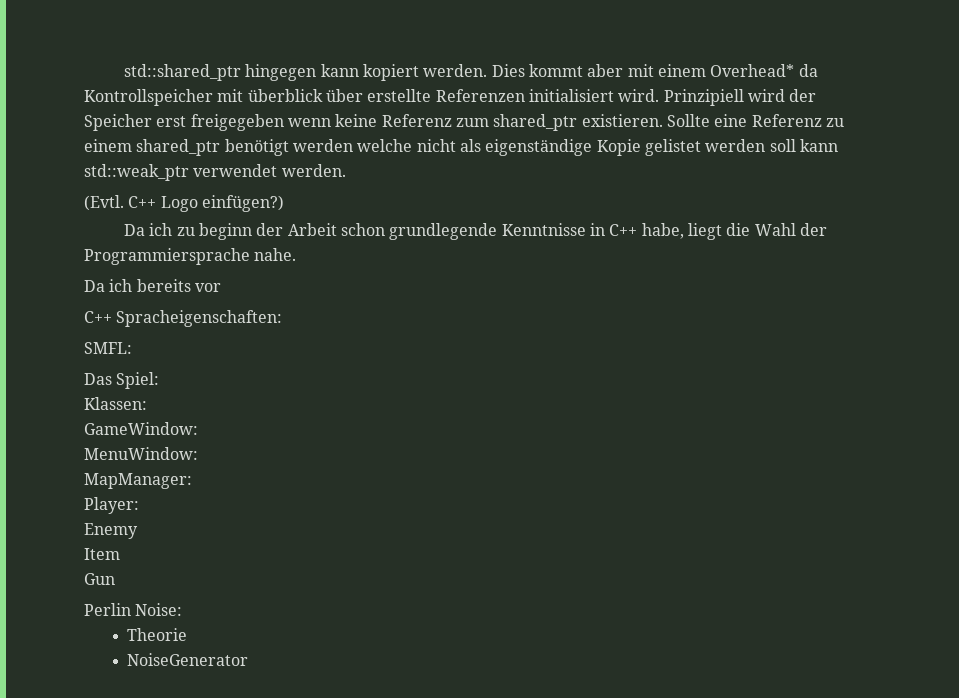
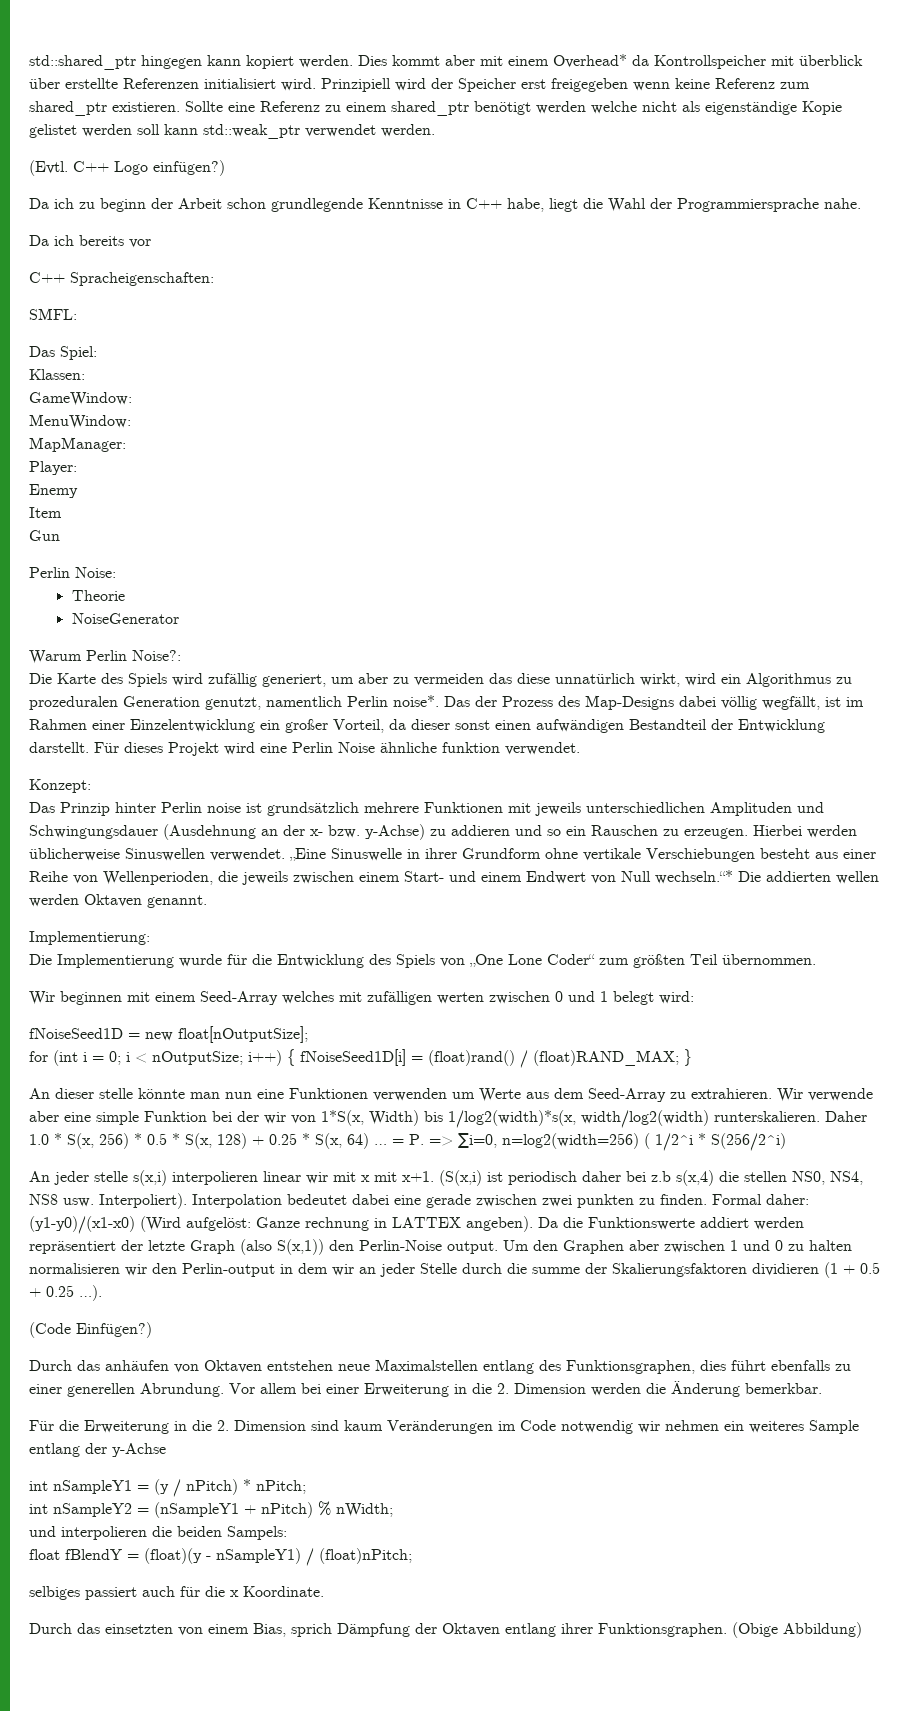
(249, 659) none -> [29,650,181,664] [29,673,852,687] [29,695,864,710] [29,719,825,733] [29,742,580,756] [29,779,91,793] [29,802,824,816] [29,824,857,840] [29,848,876,862] [29,870,879,885] [29,894,207,908] [29,931,150,945] [29,954,816,968] [29,991,694,1005] [29,1026,308,1043] [29,1049,692,1068] [29,1088,873,1102] [29,1110,867,1128] [29,1133,786,1151] [29,1170,863,1186] [29,1193,809,1209] [29,1216,804,1234] [29,1239,852,1255] [29,1262,880,1278] [29,1285,102,1301] [29,1322,152,1338] [29,1359,851,1374] [29,1381,822,1397] [29,1420,859,1434] [29,1443,166,1457] [29,1479,306,1497] [29,1501,393,1518] [29,1526,287,1540] [29,1548,412,1566] [29,1586,324,1600] [29,1622,862,1638] // Warum Perlin Noise?: // Die Karte des Spiels wird zufällig generiert, um aber zu vermeiden das diese unnatürlich wirkt, wird ein Algorithmus zu prozeduralen Generation genutzt, namentlich Perlin noise*. Das der Prozess des Map-Designs dabei völlig wegfällt, ist im Rahmen einer Einzelentwicklung ein großer Vorteil, da dieser sonst einen aufwändigen Bestandteil der Entwicklung darstellt. Für dieses Projekt wird eine Perlin Noise ähnliche funktion verwendet. // Konzept: // Das Prinzip hinter Perlin noise ist grundsätzlich mehrere Funktionen mit jeweils unterschiedlichen Amplituden und Schwingungsdauer (Ausdehnung an der x- bzw. y-Achse) zu addieren und so ein Rauschen zu erzeugen. Hierbei werden üblicherweise Sinuswellen verwendet. „Eine Sinuswelle in ihrer Grundform ohne vertikale Verschiebungen besteht aus einer Reihe von Wellenperioden, die jeweils zwischen einem Start- und einem Endwert von Null wechseln.“* Die addierten wellen werden Oktaven genannt. // Implementierung: // Die Implementierung wurde für die Entwicklung des Spiels von „One Lone Coder“ zum größten Teil übernommen. // Wir beginnen mit einem Seed-Array welches mit zufälligen werten zwischen 0 und 1 belegt wird: // fNoiseSeed1D = new float[nOutputSize]; // for (int i = 0; i < nOutputSize; i++) { fNoiseSeed1D[i] = (float)rand() / (float)RAND_MAX; } // An dieser stelle könnte man nun eine Funktionen verwenden um Werte aus dem Seed-Array zu extrahieren. Wir verwende aber eine simple Funktion bei der wir von 1*S(x, Width) bis 1/log2(width)*s(x, width/log2(width) runterskalieren. Daher 1.0 * S(x, 256) * 0.5 * S(x, 128) + 0.25 * S(x, 64) … = P. => ∑i=0, n=log2(width=256) ( 1/2^i * S(256/2^i) // An jeder stelle s(x,i) interpolieren linear wir mit x mit x+1. (S(x,i) ist periodisch daher bei z.b s(x,4) die stellen NS0, NS4, NS8 usw. Interpoliert). Interpolation bedeutet dabei eine gerade zwischen zwei punkten zu finden. Formal daher: (y1-y0)/(x1-x0) (Wird aufgelöst: Ganze rechnung in LATTEX angeben). Da die Funktionswerte addiert werden repräsentiert der letzte Graph (also S(x,1)) den Perlin-Noise output. Um den Graphen aber zwischen 1 und 0 zu halten normalisieren wir den Perlin-output in dem wir an jeder Stelle durch die summe der Skalierungsfaktoren dividieren (1 + 0.5 + 0.25 …). // (Code Einfügen?) // Durch das anhäufen von Oktaven entstehen neue Maximalstellen entlang des Funktionsgraphen, dies führt ebenfalls zu einer generellen Abrundung. Vor allem bei einer Erweiterung in die 2. Dimension werden die Änderung bemerkbar. // Für die Erweiterung in die 2. Dimension sind kaum Veränderungen im Code notwendig wir nehmen ein weiteres Sample entlang der y-Achse // int nSampleY1 = (y / nPitch) * nPitch; // int nSampleY2 = (nSampleY1 + nPitch) % nWidth; // und interpolieren die beiden Sampels: // float fBlendY = (float)(y - nSampleY1) / (float)nPitch; // selbiges passiert auch für die x Koordinate. // Durch das einsetzten von einem Bias, sprich Dämpfung der Oktaven entlang ihrer Funktionsgraphen. (Obige Abbildung)

